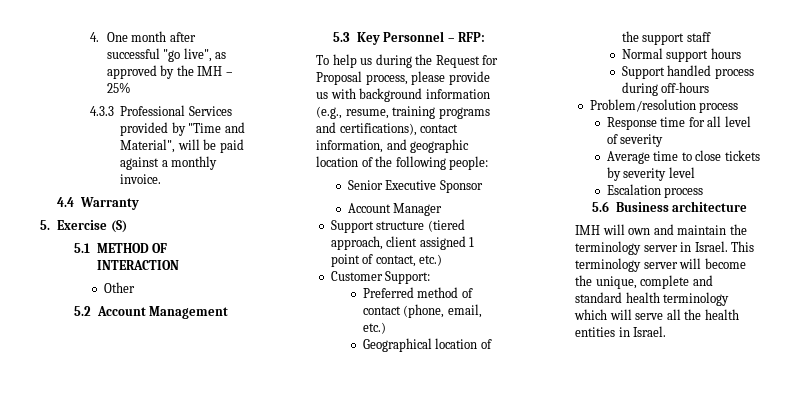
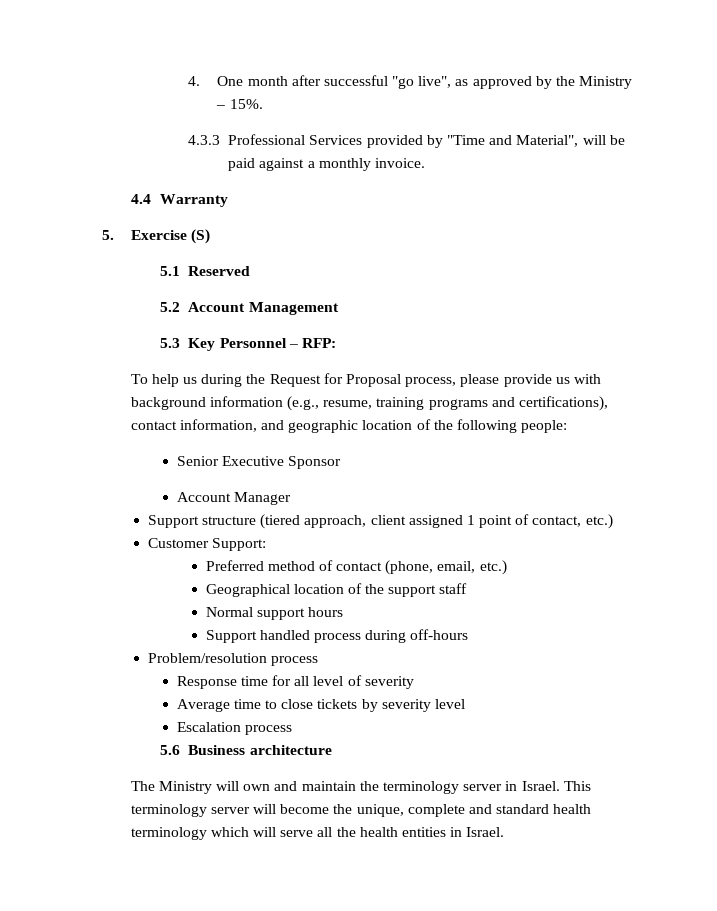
[197,66,233,76] [106,82,131,93] IMH – 25% -> [579,76,633,89] [216,99,263,109] Ministry – 15%.
[96,243,168,253] [96,260,179,270] [103,282,135,293] METHOD OF INTERACTION // Other -> [188,266,251,276] Reserved
[575,225,601,235] IMH -> [130,781,212,794] The Ministry

